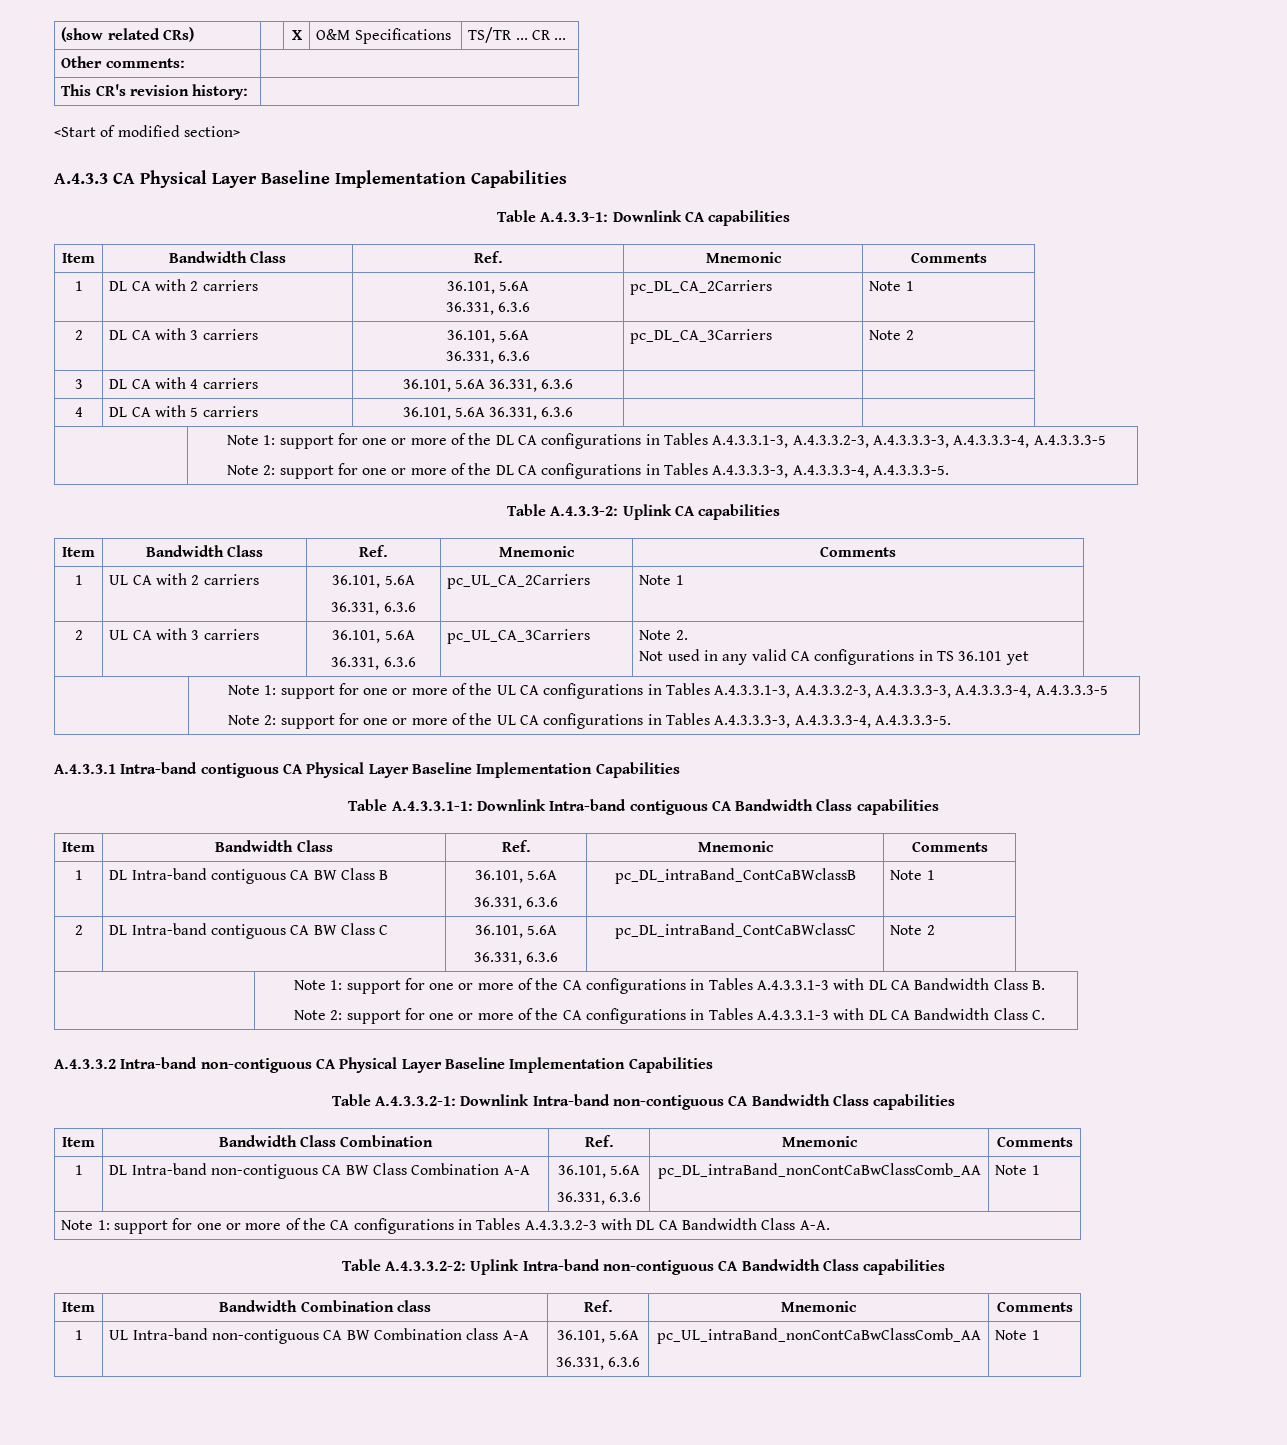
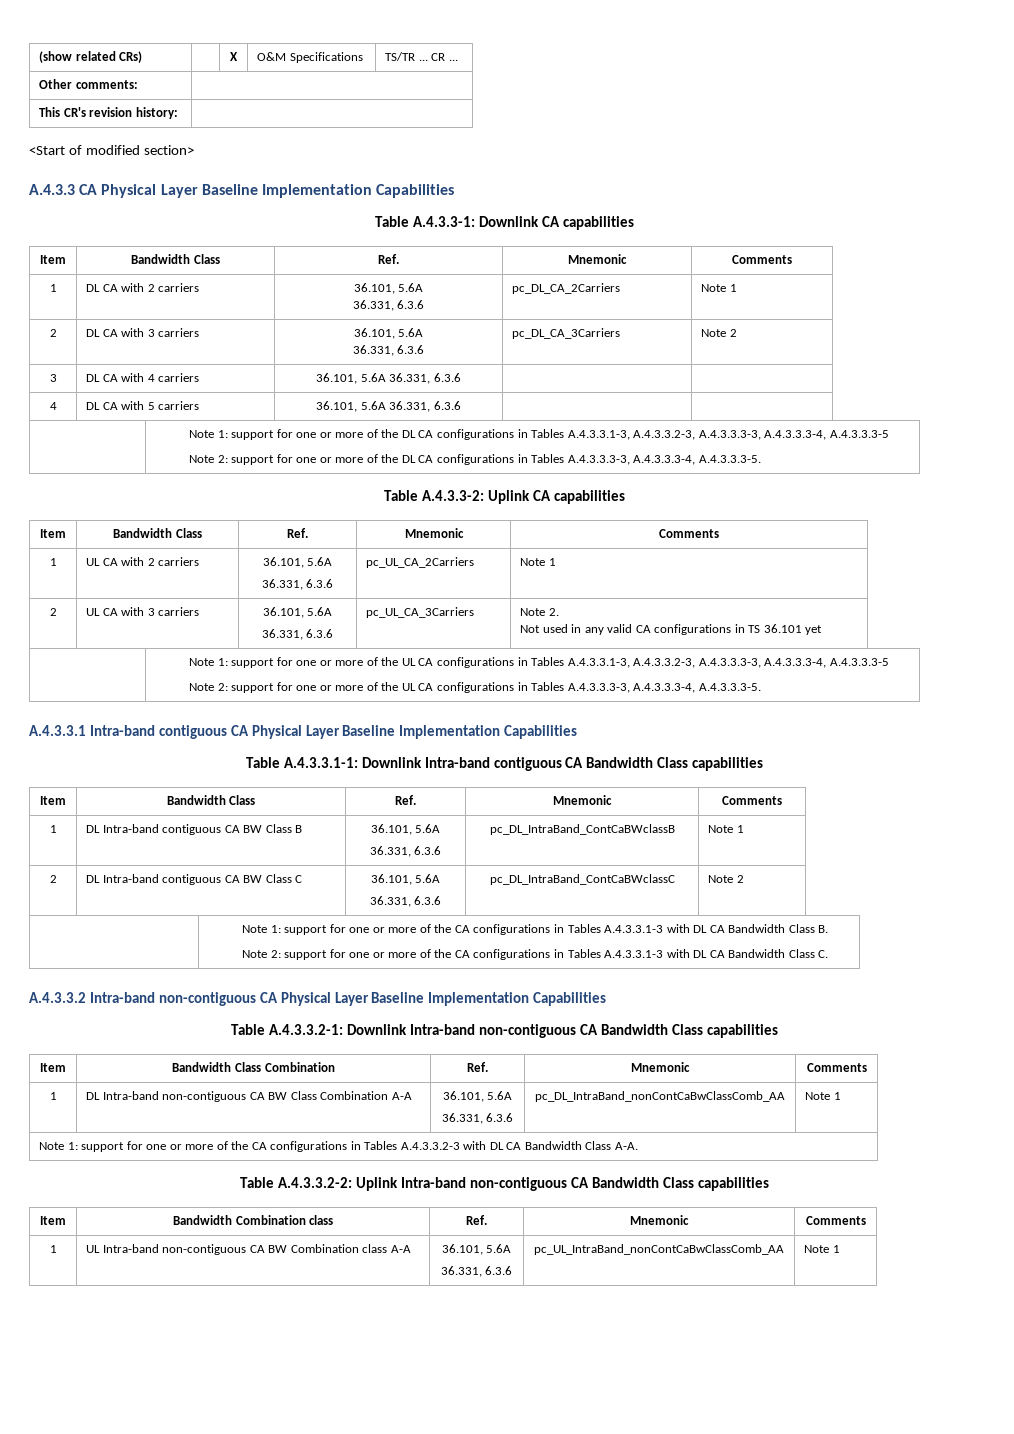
[614,868,856,884] pc_DL_intraBand_ContCaBWclassB -> [489,824,675,835] pc_DL_IntraBand_ContCaBWclassB
[614,923,856,939] pc_DL_intraBand_ContCaBWclassC -> [489,874,675,885] pc_DL_IntraBand_ContCaBWclassC
[657,1163,981,1179] pc_DL_intraBand_nonContCaBwClassComb_AA -> [535,1091,785,1102] pc_DL_IntraBand_nonContCaBwClassComb_AA
[656,1328,981,1344] pc_UL_intraBand_nonContCaBwClassComb_AA -> [534,1244,784,1255] pc_UL_IntraBand_nonContCaBwClassComb_AA

